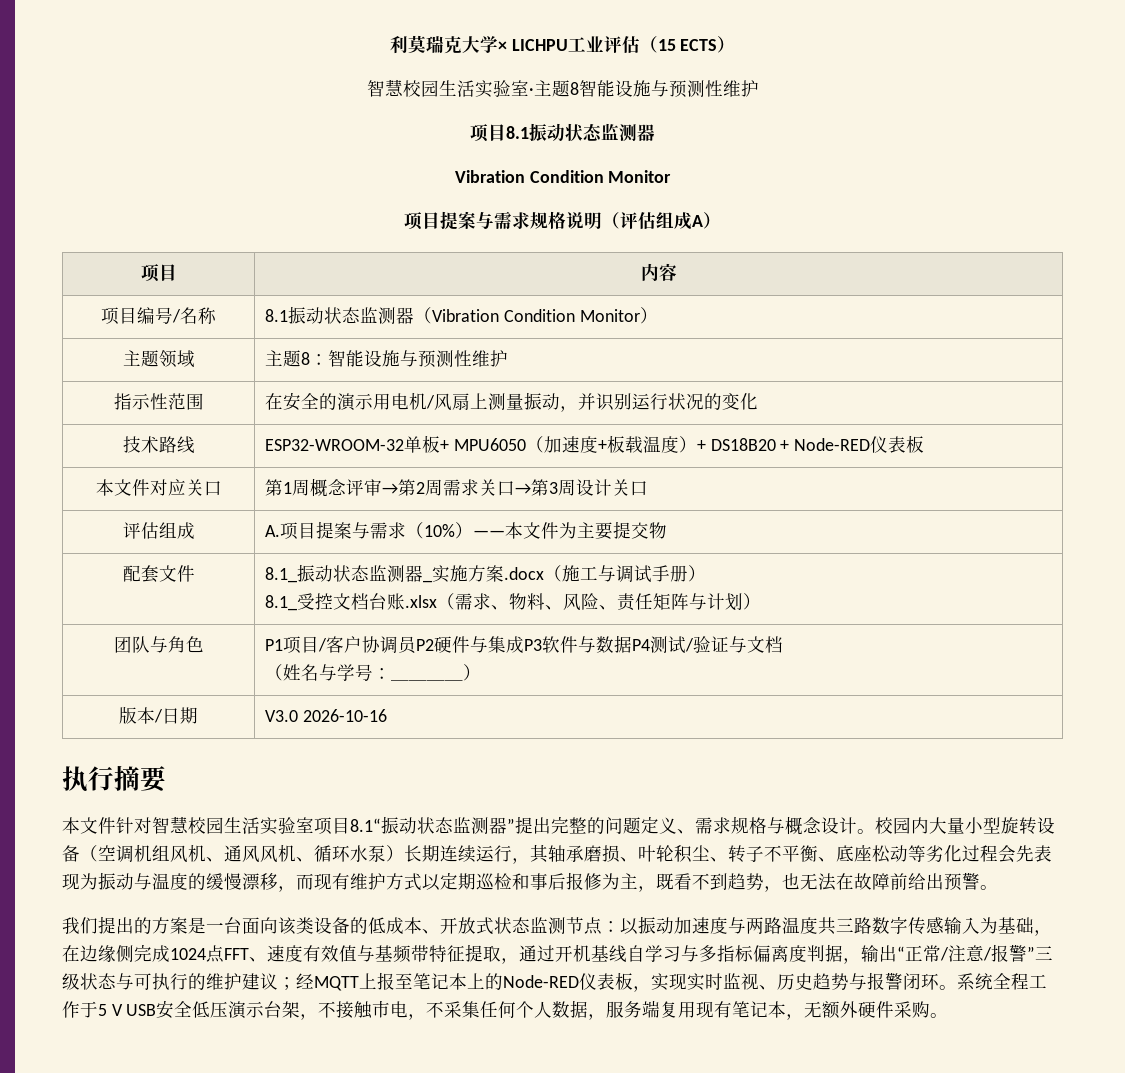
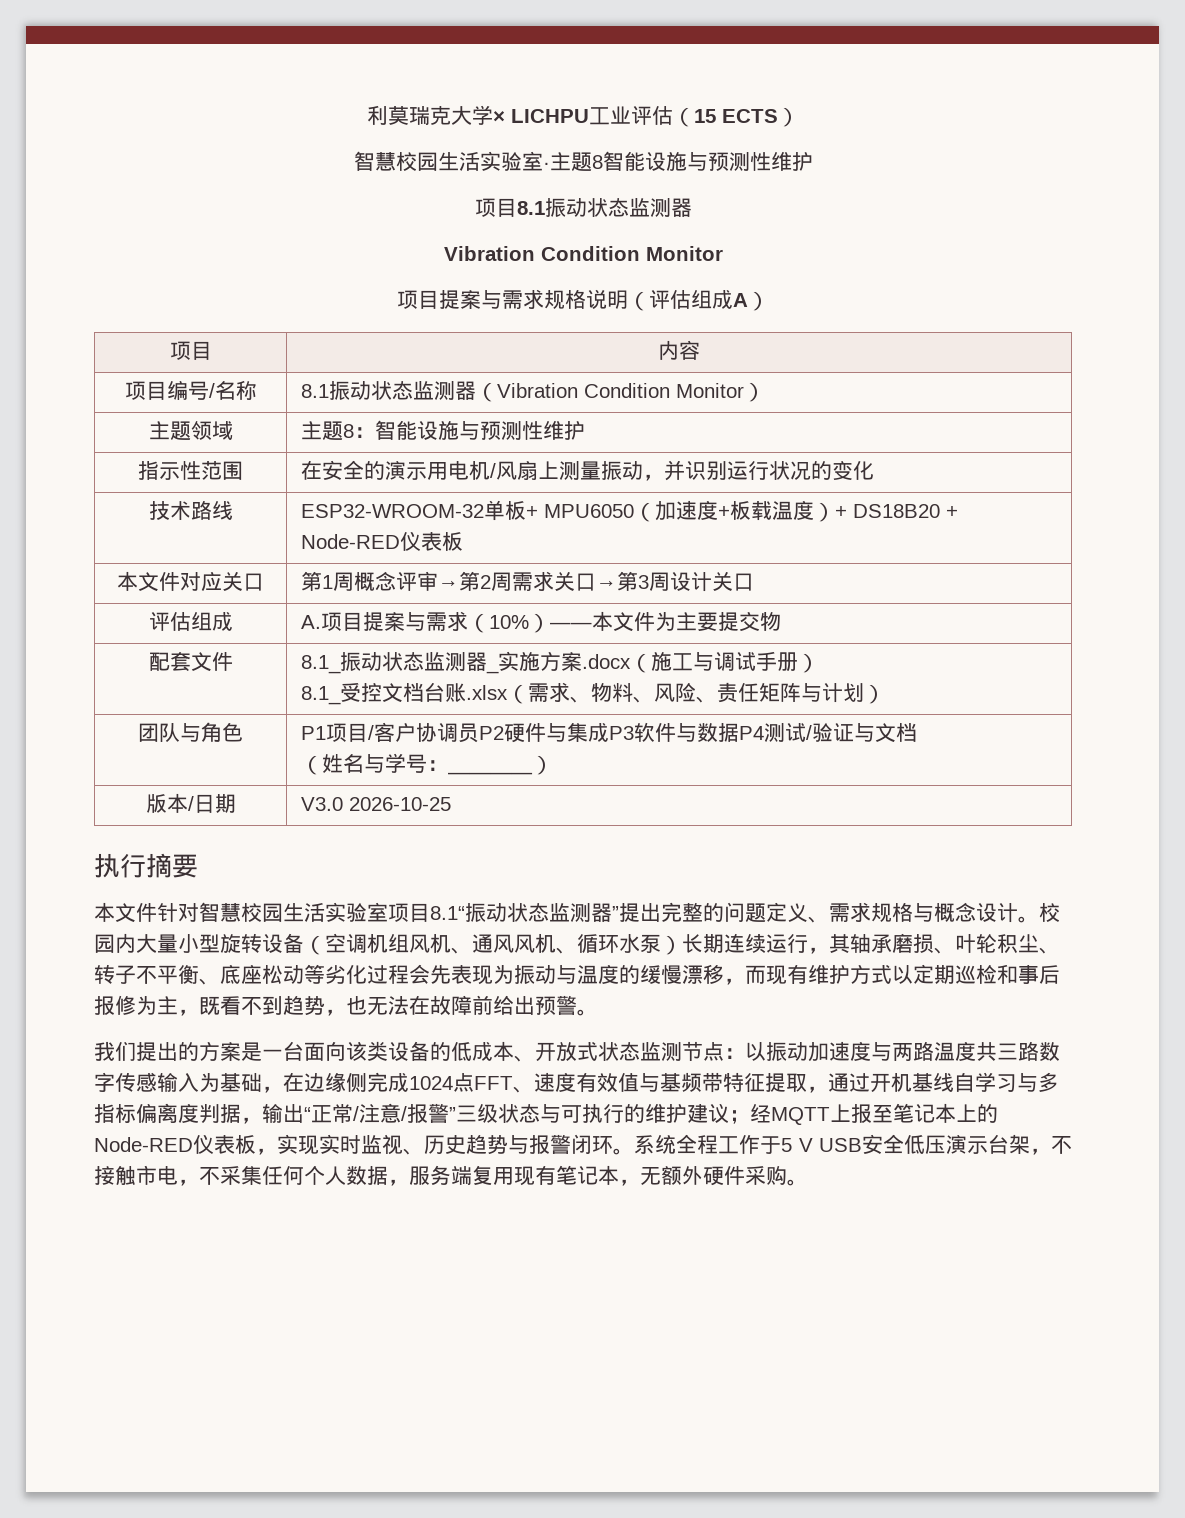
[302,709,387,722] 2026-10-16 -> [348,797,451,811] 2026-10-25

